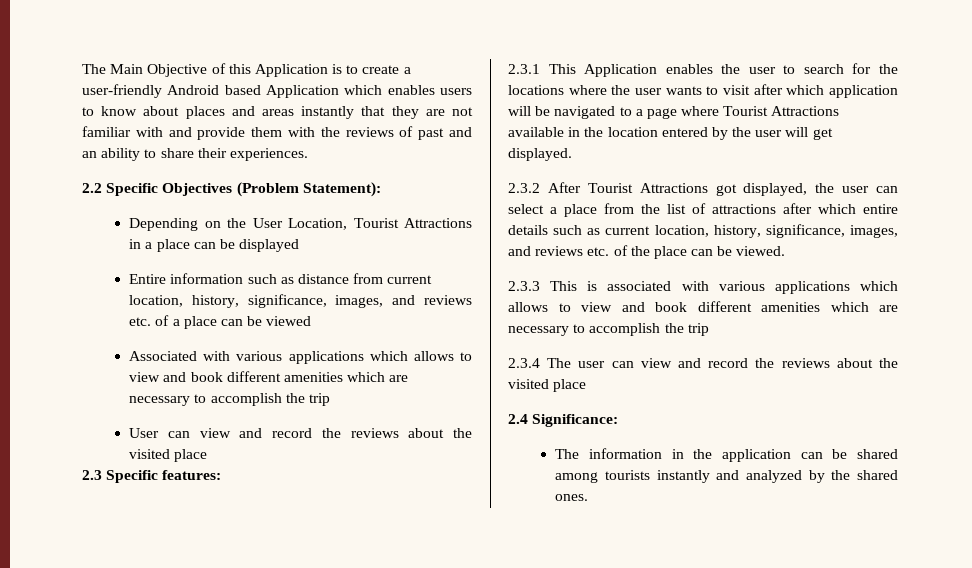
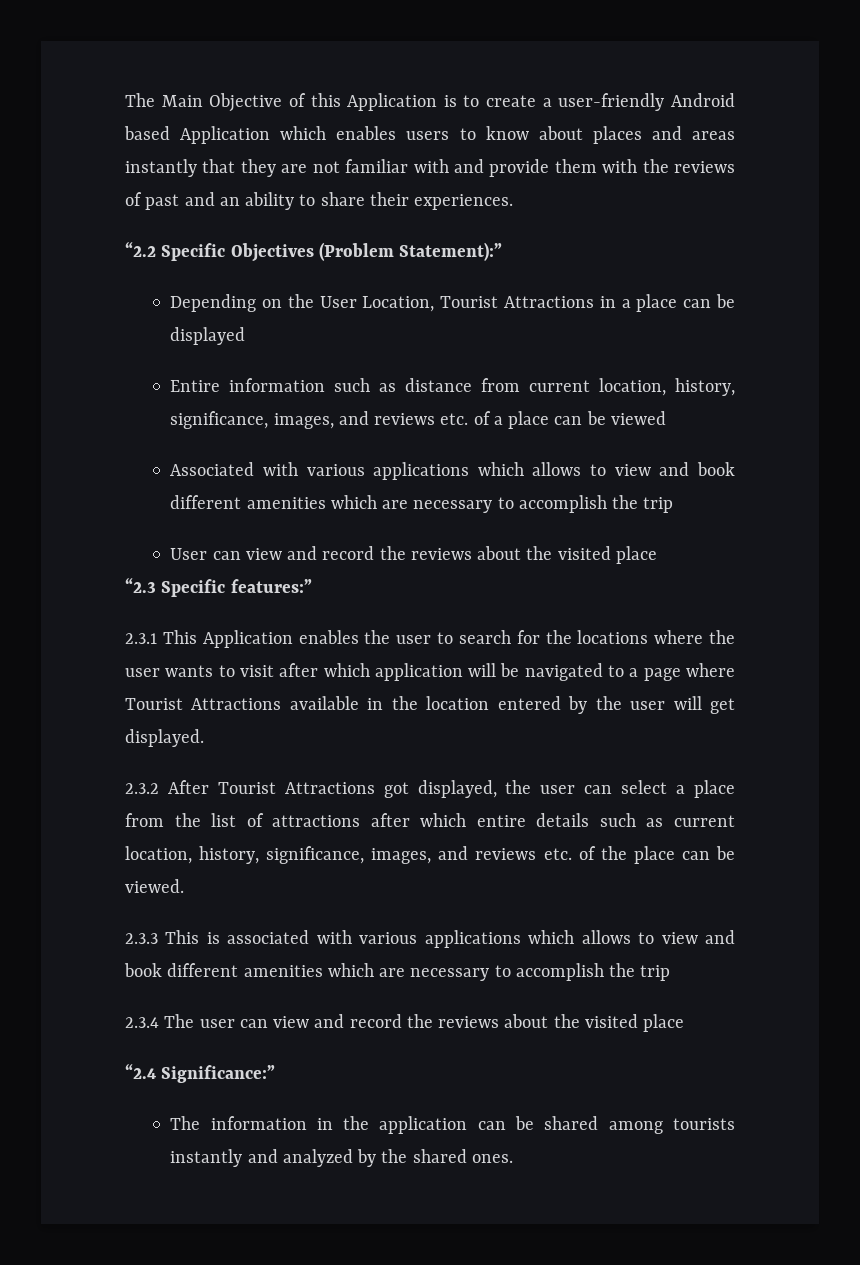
[82,183,102,193] 2.2 -> [125,242,156,257] “2.2
[302,182,381,197] Statement): -> [399,242,503,261] Statement):”
[82,470,222,483] 2.3 Specific features: -> [125,578,312,597] “2.3 Specific features:”
[508,414,619,427] 2.4 Significance: -> [125,1064,276,1083] “2.4 Significance:”

